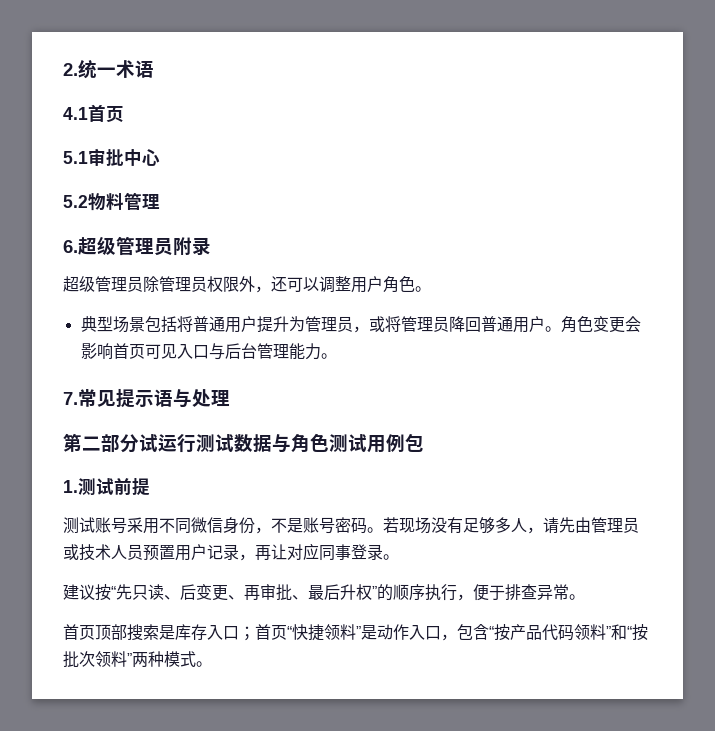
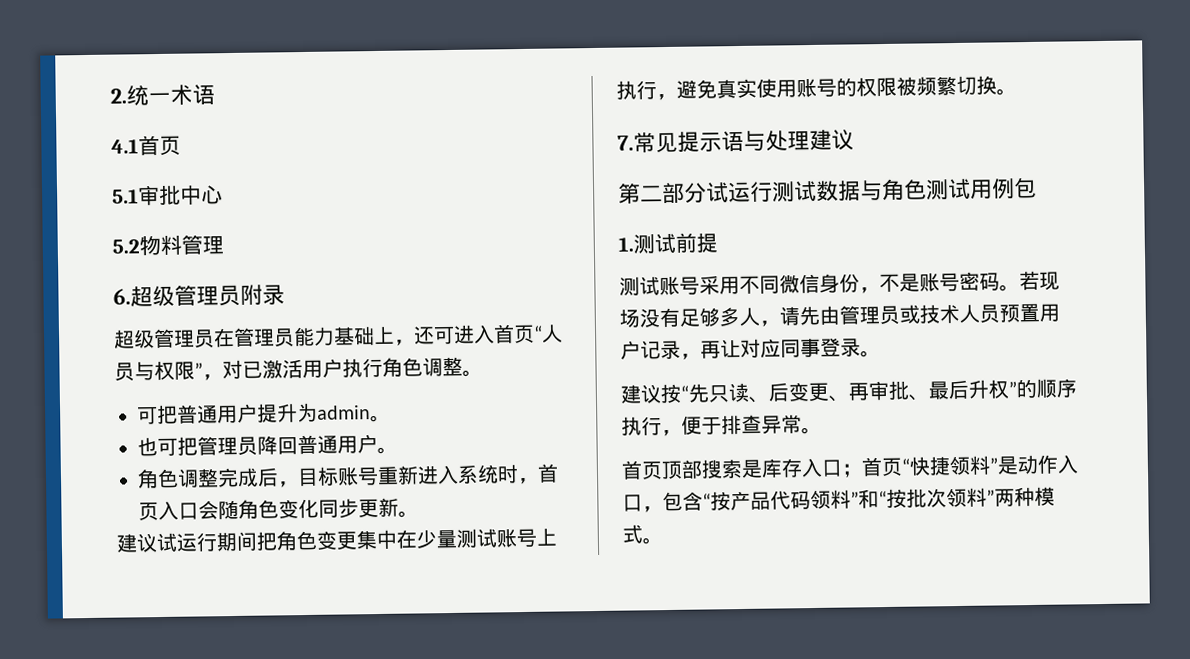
[143,276,431,293] [80,316,193,333] 除管理员权限外，还可以调整用户角色。 // 典型场景包括将 -> [213,324,563,348] [114,356,483,382] [137,404,178,425] 在管理员能力基础上，还可进入首页“人员与权限”，对已激活用户执行角色调整。 // 可把
[304,316,401,333] 管理员，或将 -> [317,405,391,423] [137,436,198,457] admin。 // 也可把
[560,316,641,333] [80,343,321,360] 角色变更会影响首页可见入口与后台管理能力 -> [137,463,559,489] [138,497,419,521] [116,528,557,553] [616,75,997,101] // 角色调整完成后，目标账号重新进入系统时，首页入口会随角色变化同步更新。 // 建议试运行期间把角色变更集中在少量测试账号上执行，避免真实使用账号的权限被频繁切换
(230, 398) none -> [809,129,854,151] 建议

